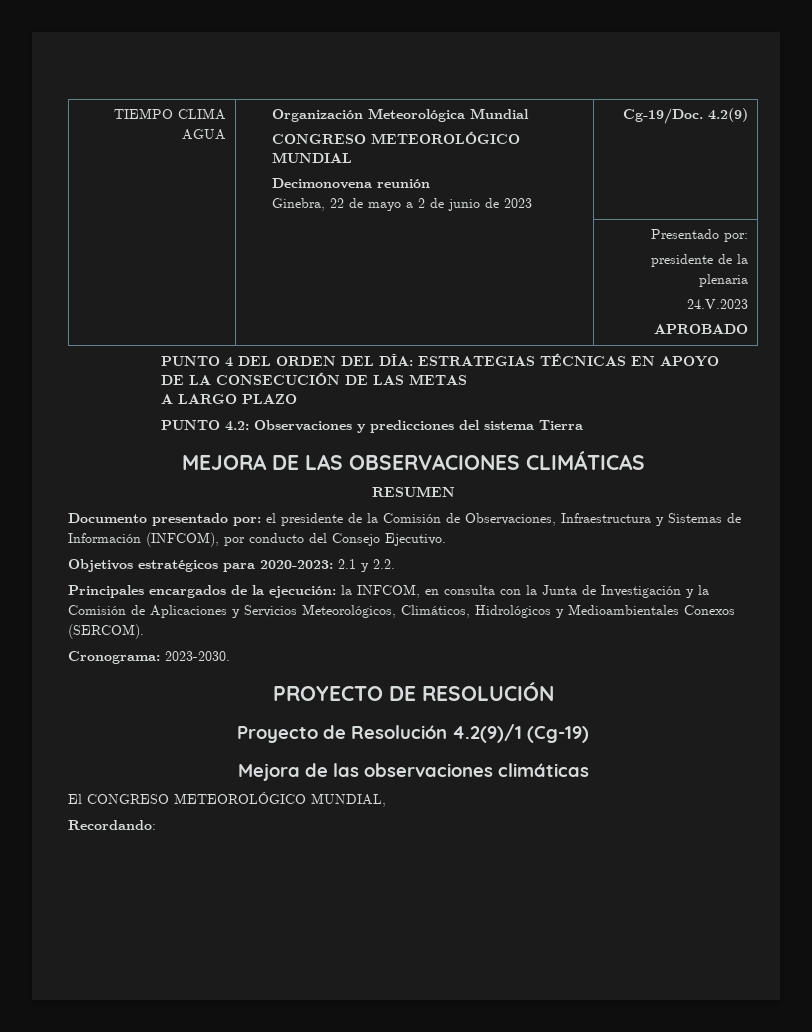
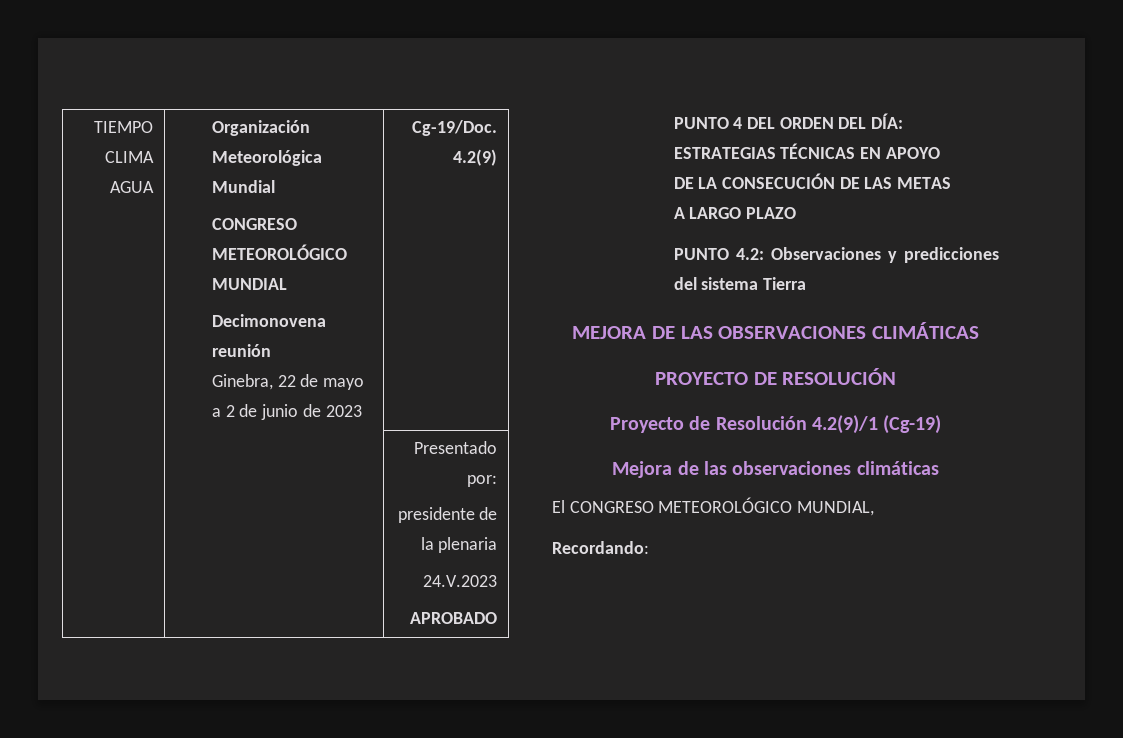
[371,486,455,497] [68,513,741,526] [68,532,446,547] [68,559,395,572] [68,584,709,598] [68,604,735,618] [68,624,144,639] [68,651,230,664] // RESUMEN // Documento presentado por: el presidente de la Comisión de Observaciones, Infraestructura y Sistemas de Información (INFCOM), por conducto del Consejo Ejecutivo. // Objetivos estratégicos para 2020-2023: 2.1 y 2.2. // Principales encargados de la ejecución: la INFCOM, en consulta con la Junta de Investigación y la Comisión de Aplicaciones y Servicios Meteorológicos, Climáticos, Hidrológicos y Medioambientales Conexos (SERCOM). // Cronograma: 2023-2030. -> (979, 330) none

